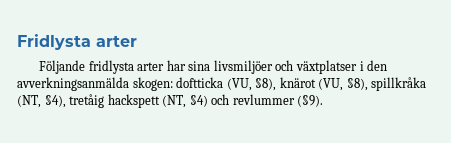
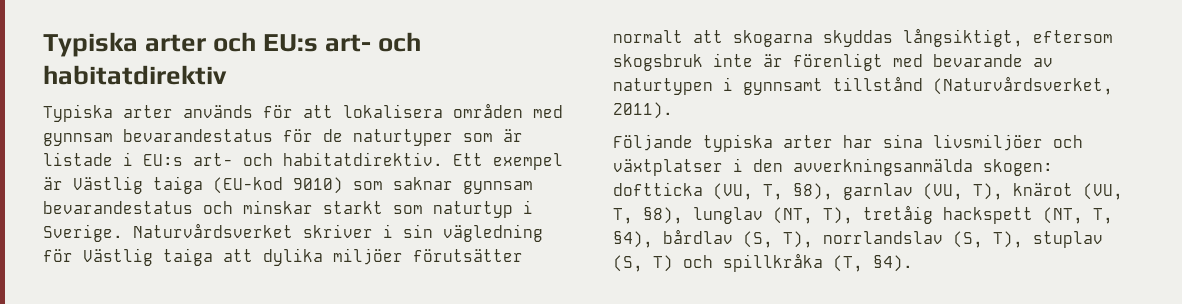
[17,34,137,50] Fridlysta arter -> [43,32,422,57] [43,65,227,85] [43,103,563,122] [43,129,523,146] [43,152,563,170] [43,176,533,194] [43,200,533,218] [43,223,543,242] [43,248,523,266] [613,28,1113,47] [613,53,1053,71] [613,76,1113,95] [613,102,673,119] Typiska arter och EU:s art- och habitatdirektiv // Typiska arter används för att lokalisera områden med gynnsam bevarandestatus för de naturtyper som är listade i EU:s art- och habitatdirektiv. Ett exempel är Västlig taiga (EU-kod 9010) som saknar gynnsam bevarandestatus och minskar starkt som naturtyp i Sverige. Naturvårdsverket skriver i sin vägledning för Västlig taiga att dylika miljöer förutsätter normalt att skogarna skyddas långsiktigt, eftersom skogsbruk inte är förenligt med bevarande av naturtypen i gynnsamt tillstånd (Naturvårdsverket, 2011).
[88,60,134,74] fridlysta -> [703,134,773,152] typiska
[255,77,427,91] [17,94,324,108] §8), knärot (VU, §8), spillkråka (NT, §4), tretåig hackspett (NT, §4) och revlummer (§9). -> [763,183,1123,200] [613,205,1113,224] [613,229,1103,248] [613,253,913,272] T, §8), garnlav (VU, T), knärot (VU, T, §8), lunglav (NT, T), tretåig hackspett (NT, T, §4), bårdlav (S, T), norrlandslav (S, T), stuplav (S, T) och spillkråka (T, §4).

